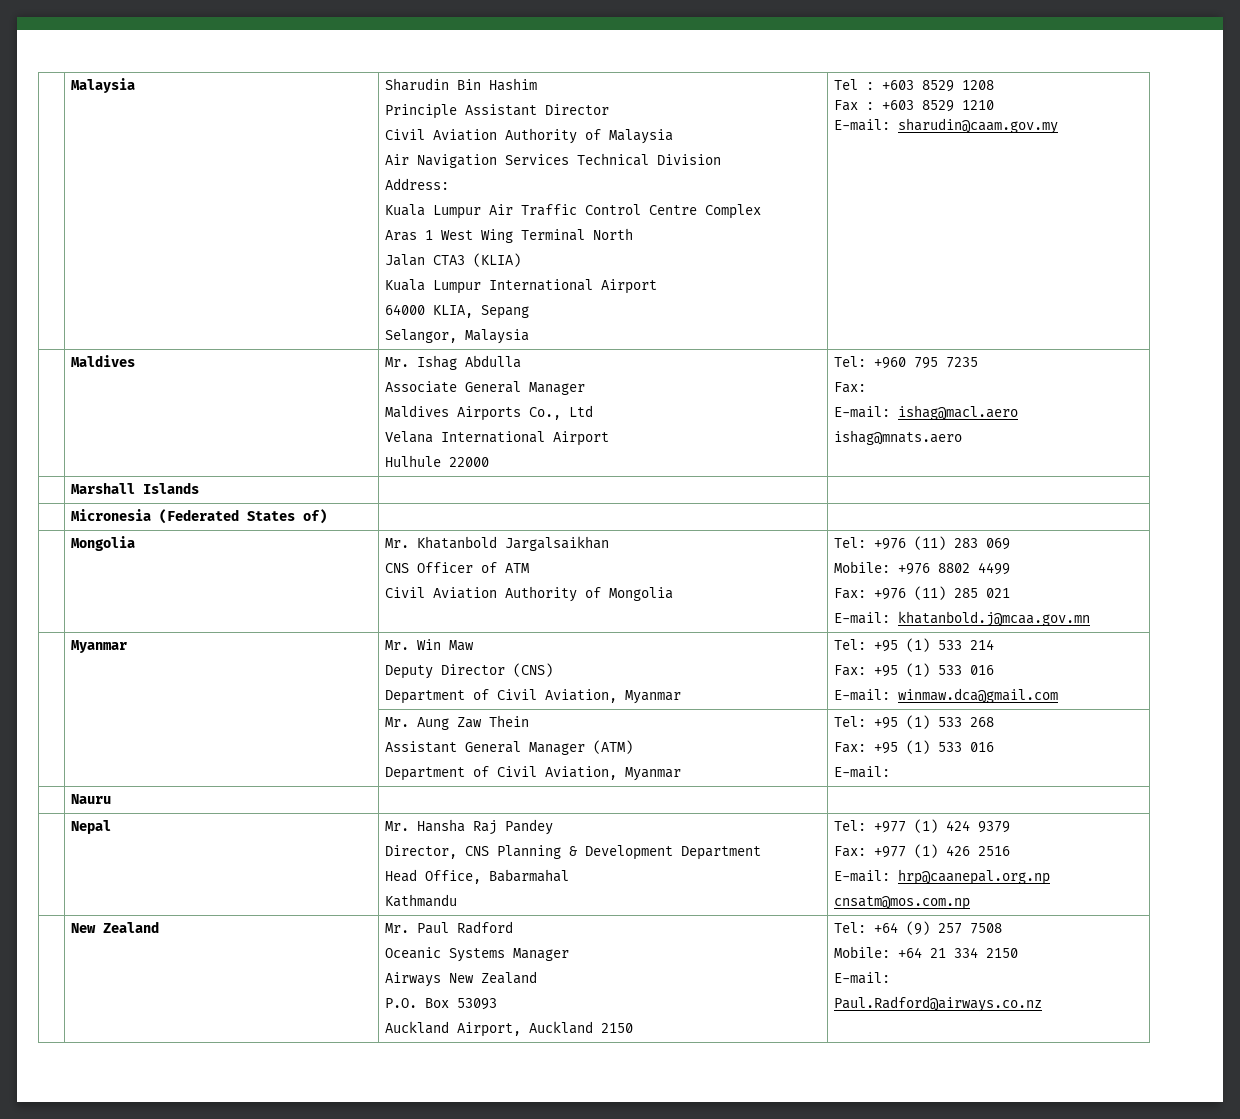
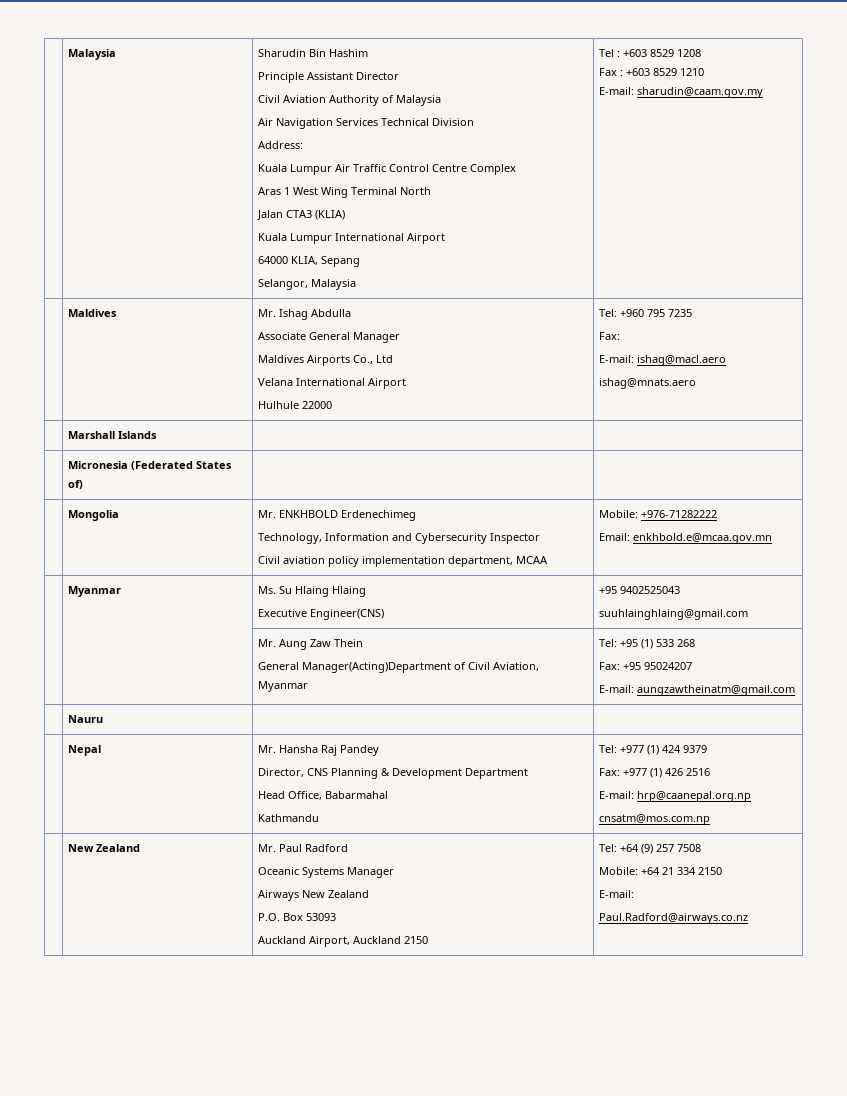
[417,536,610,551] [385,562,530,573] [385,586,674,602] [834,536,1011,550] [834,561,1011,575] [834,586,1011,600] [834,611,1091,627] [71,640,128,653] [385,639,475,651] [385,663,554,679] [385,689,682,704] [834,638,995,652] [834,663,995,677] [834,688,1059,703] Khatanbold Jargalsaikhan // CNS Officer of ATM // Civil Aviation Authority of Mongolia | Tel: +976 (11) 283 069 // Mobile: +976 8802 4499 // Fax: +976 (11) 285 021 // E-mail: khatanbold.j@mcaa.gov.mn // | Myanmar | Mr. Win Maw // Deputy Director (CNS) // Department of Civil Aviation, Myanmar | Tel: +95 (1) 533 214 // Fax: +95 (1) 533 016 // E-mail: winmaw.dca@gmail.com -> [279,510,417,521] [258,533,541,544] [258,556,549,567] [599,510,718,518] [599,533,773,544] [68,586,122,597] [258,586,367,597] [258,609,385,620] [599,586,681,594] [599,609,749,620] ENKHBOLD Erdenechimeg // Technology, Information and Cybersecurity Inspector // Civil aviation policy implementation department, MCAA | Mobile: +976-71282222 // Email: enkhbold.e@mcaa.gov.mn // | Myanmar | Ms. Su Hlaing Hlaing // Executive Engineer(CNS) | +95 9402525043 // suuhlainghlaing@gmail.com
[385,740,634,755] [385,767,466,781] Assistant General Manager (ATM) // Department -> [258,662,452,673] General Manager(Acting)Department
[906,740,995,754] [834,766,891,778] (1) 533 016 // E-mail: -> [644,662,693,670] [599,685,796,696] 95024207 // E-mail: aungzawtheinatm@gmail.com

